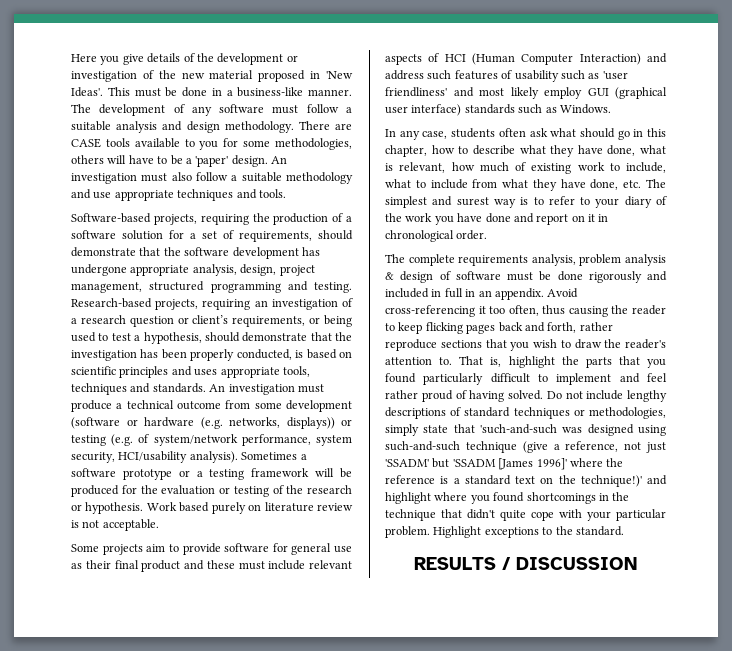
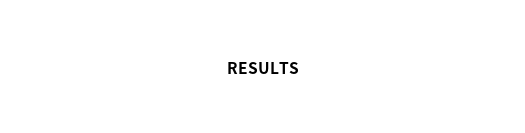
[71,53,298,65] [71,70,353,82] [71,87,352,97] [71,104,352,116] [71,121,352,133] [71,138,352,150] [71,155,287,167] [71,172,353,184] [71,189,286,201] [71,213,352,225] [71,230,353,242] [71,247,320,259] [71,264,315,276] [71,281,352,293] [71,298,353,310] [71,315,352,327] [71,332,352,344] [71,349,352,361] [71,366,310,378] [71,383,324,395] [71,400,352,412] [71,417,352,429] [71,434,352,446] [71,451,307,463] [71,468,352,480] [71,485,352,497] [71,502,353,514] [71,519,159,531] [71,543,352,555] [71,560,352,572] [385,53,667,65] [385,70,628,82] [385,87,667,99] [385,104,611,116] [385,128,666,140] [385,145,666,157] [385,162,666,174] [385,179,666,191] [385,196,667,208] [385,213,609,225] [385,230,488,242] [385,254,666,266] [385,271,667,283] [385,288,579,300] [385,305,666,317] [385,322,613,334] [385,339,666,351] [385,356,666,368] [385,373,667,385] [385,390,667,402] [385,407,666,419] [385,424,666,436] [385,441,666,453] [385,458,624,470] [385,475,667,487] [385,492,630,504] [385,509,666,521] [385,526,624,538] [414,557,637,570] Here you give details of the development or investigation of the new material proposed in 'New Ideas'. This must be done in a business-like manner. The development of any software must follow a suitable analysis and design methodology. There are CASE tools available to you for some methodologies, others will have to be a 'paper' design. An investigation must also follow a suitable methodology and use appropriate techniques and tools. // Software-based projects, requiring the production of a software solution for a set of requirements, should demonstrate that the software development has undergone appropriate analysis, design, project management, structured programming and testing. Research-based projects, requiring an investigation of a research question or client’s requirements, or being used to test a hypothesis, should demonstrate that the investigation has been properly conducted, is based on scientific principles and uses appropriate tools, techniques and standards. An investigation must produce a technical outcome from some development (software or hardware (e.g. networks, displays)) or testing (e.g. of system/network performance, system security, HCI/usability analysis). Sometimes a software prototype or a testing framework will be produced for the evaluation or testing of the research or hypothesis. Work based purely on literature review is not acceptable. // Some projects aim to provide software for general use as their final product and these must include relevant aspects of HCI (Human Computer Interaction) and address such features of usability such as 'user friendliness' and most likely employ GUI (graphical user interface) standards such as Windows. // In any case, students often ask what should go in this chapter, how to describe what they have done, what is relevant, how much of existing work to include, what to include from what they have done, etc. The simplest and surest way is to refer to your diary of the work you have done and report on it in chronological order. // The complete requirements analysis, problem analysis & design of software must be done rigorously and included in full in an appendix. Avoid cross-referencing it too often, thus causing the reader to keep flicking pages back and forth, rather reproduce sections that you wish to draw the reader's attention to. That is, highlight the parts that you found particularly difficult to implement and feel rather proud of having solved. Do not include lengthy descriptions of standard techniques or methodologies, simply state that 'such-and-such was designed using such-and-such technique (give a reference, not just 'SSADM' but 'SSADM [James 1996]' where the reference is a standard text on the technique!)' and highlight where you found shortcomings in the technique that didn't quite cope with your particular problem. Highlight exceptions to the standard. // RESULTS / DISCUSSION -> [226,62,299,74] RESULTS

